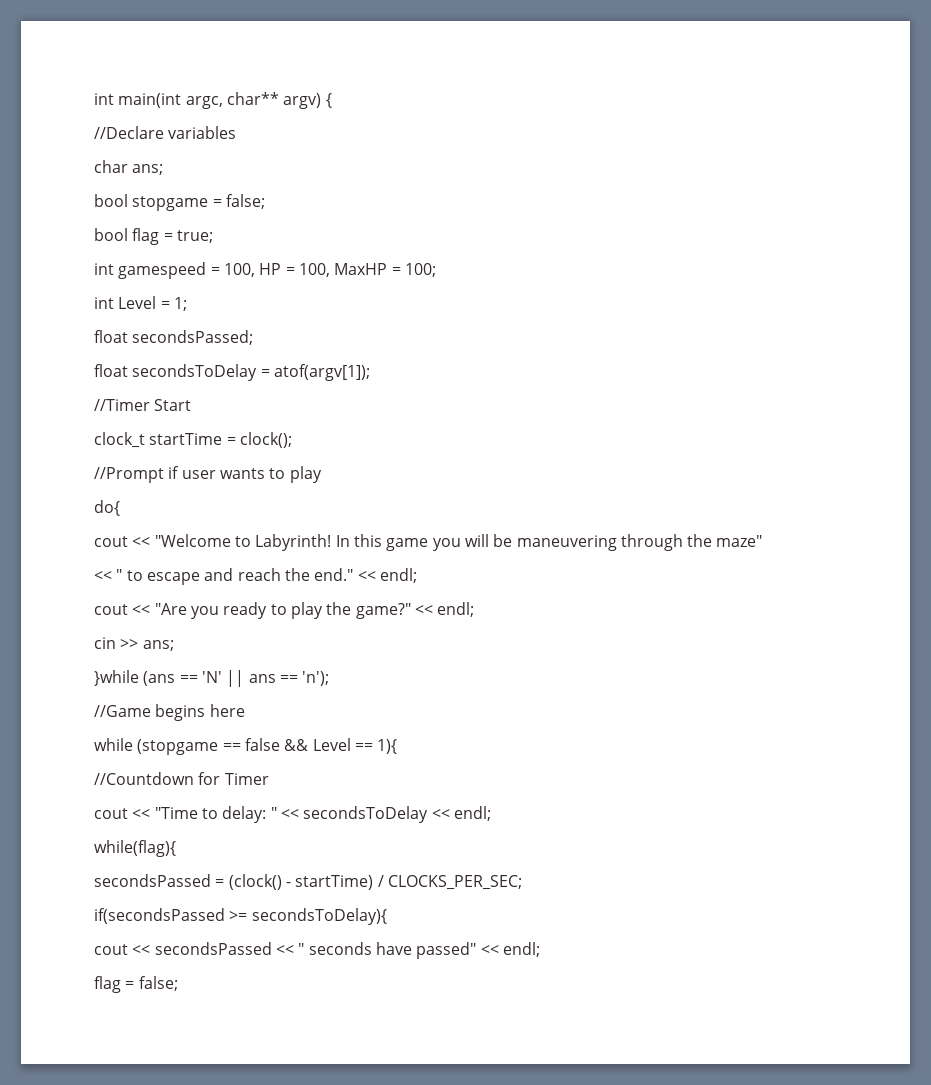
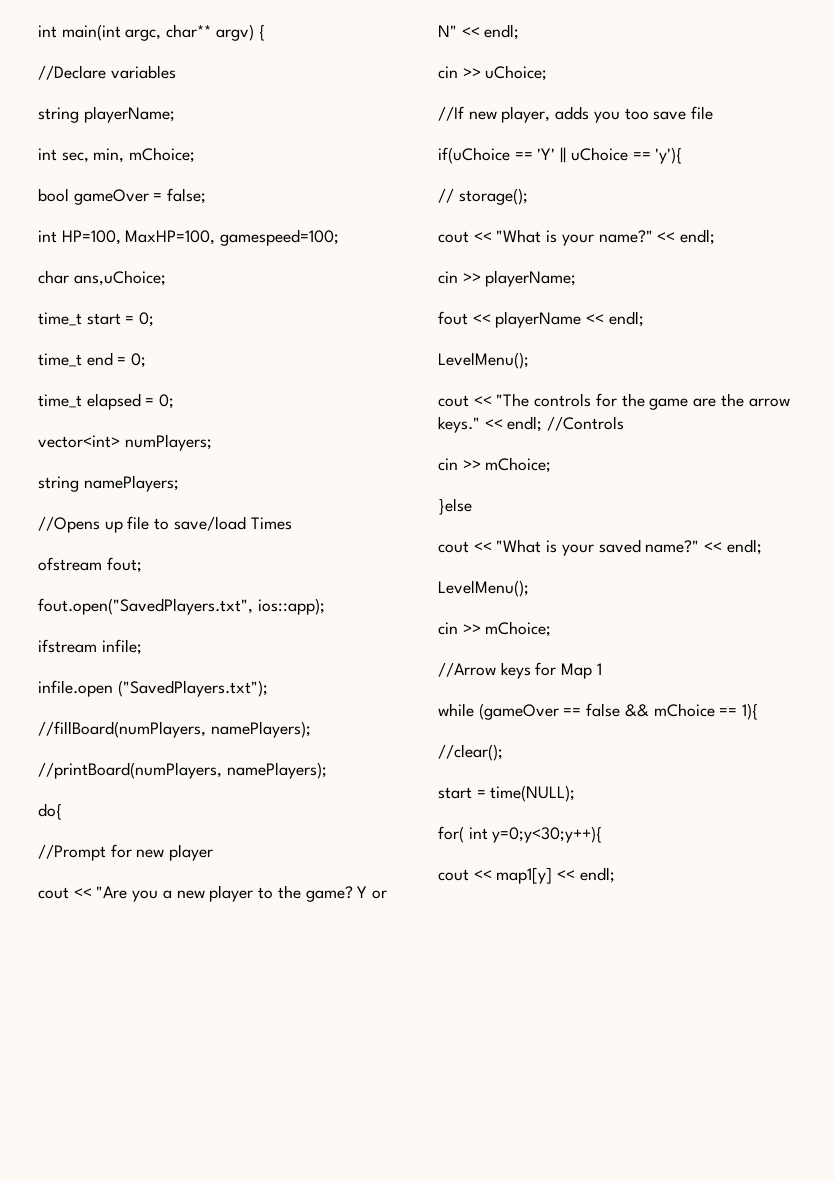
[94,160,164,175] [94,194,209,211] char ans; // bool stopgame -> [38,106,175,123] [38,147,196,163] [38,188,149,205] string playerName; // int sec, min, mChoice; // bool gameOver
[94,228,213,245] [94,262,436,279] [94,296,187,311] [94,330,254,345] [94,364,370,381] [94,399,192,411] [94,432,292,448] [94,466,322,483] [94,500,120,516] [94,534,763,551] [94,568,417,585] [94,602,475,619] [94,637,174,651] [94,670,330,687] [94,704,245,721] bool flag = true; // int gamespeed = 100, HP = 100, MaxHP = 100; // int Level = 1; // float secondsPassed; // float secondsToDelay = atof(argv[1]); // //Timer Start // clock_t startTime = clock(); // //Prompt if user wants to play // do{ // cout << "Welcome to Labyrinth! In this game you will be maneuvering through the maze" // << " to escape and reach the end." << endl; // cout << "Are you ready to play the game?" << endl; // cin >> ans; // }while (ans == 'N' || ans == 'n'); // //Game begins here -> [38,229,340,246] [38,270,166,286] [38,312,155,327] [38,352,147,368] [38,393,175,410] [38,434,212,451] [38,475,179,492] [38,516,292,533] [38,557,142,573] [38,598,325,615] [38,639,142,655] [38,680,268,697] [38,721,311,738] [38,762,327,779] [38,803,62,820] [38,844,214,861] [38,885,387,902] [438,24,520,40] [438,65,548,81] [438,106,714,123] [438,147,683,164] [438,188,528,205] [438,229,716,246] [438,270,577,287] [438,311,644,328] [438,352,529,369] [438,393,790,410] [438,416,625,433] [438,457,552,473] [438,498,472,515] [438,539,762,556] [438,580,529,597] [438,621,552,637] [438,662,602,679] int HP=100, MaxHP=100, gamespeed=100; // char ans,uChoice; // time_t start = 0; // time_t end = 0; // time_t elapsed = 0; // vector<int> numPlayers; // string namePlayers; // //Opens up file to save/load Times // ofstream fout; // fout.open("SavedPlayers.txt", ios::app); // ifstream infile; // infile.open ("SavedPlayers.txt"); // //fillBoard(numPlayers, namePlayers); // //printBoard(numPlayers, namePlayers); // do{ // //Prompt for new player // cout << "Are you a new player to the game? Y or N" << endl; // cin >> uChoice; // //If new player, adds you too save file // if(uChoice == 'Y' || uChoice == 'y'){ // // storage(); // cout << "What is your name?" << endl; // cin >> playerName; // fout << playerName << endl; // LevelMenu(); // cout << "The controls for the game are the arrow keys." << endl; //Controls // cin >> mChoice; // }else // cout << "What is your saved name?" << endl; // LevelMenu(); // cin >> mChoice; // //Arrow keys for Map 1
[137,739,219,755] (stopgame -> [478,703,559,720] (gameOver
[312,738,351,751] Level -> [653,703,715,717] mChoice
[94,772,269,785] [94,806,491,823] [94,840,176,857] [94,874,522,890] [94,908,387,925] [94,942,540,959] [94,976,178,993] //Countdown for Timer // cout << "Time to delay: " << secondsToDelay << endl; // while(flag){ // secondsPassed = (clock() - startTime) / CLOCKS_PER_SEC; // if(secondsPassed >= secondsToDelay){ // cout << secondsPassed << " seconds have passed" << endl; // flag = false; -> [438,744,503,761] [438,785,576,802] [438,826,603,843] [438,867,615,884] //clear(); // start = time(NULL); // for( int y=0;y<30;y++){ // cout << map1[y] << endl;

